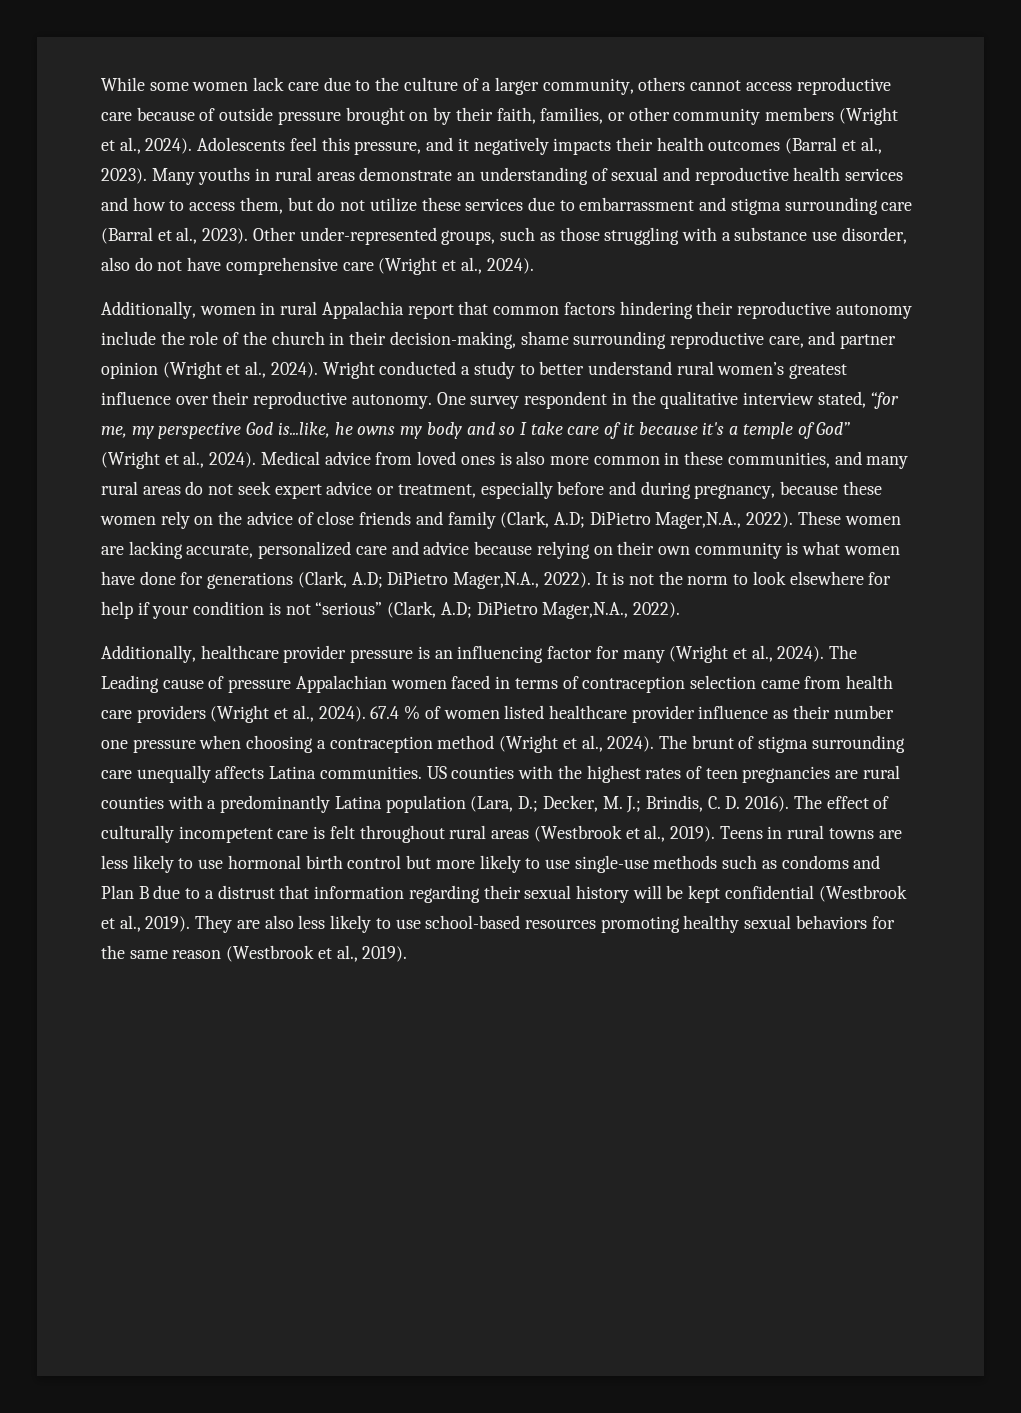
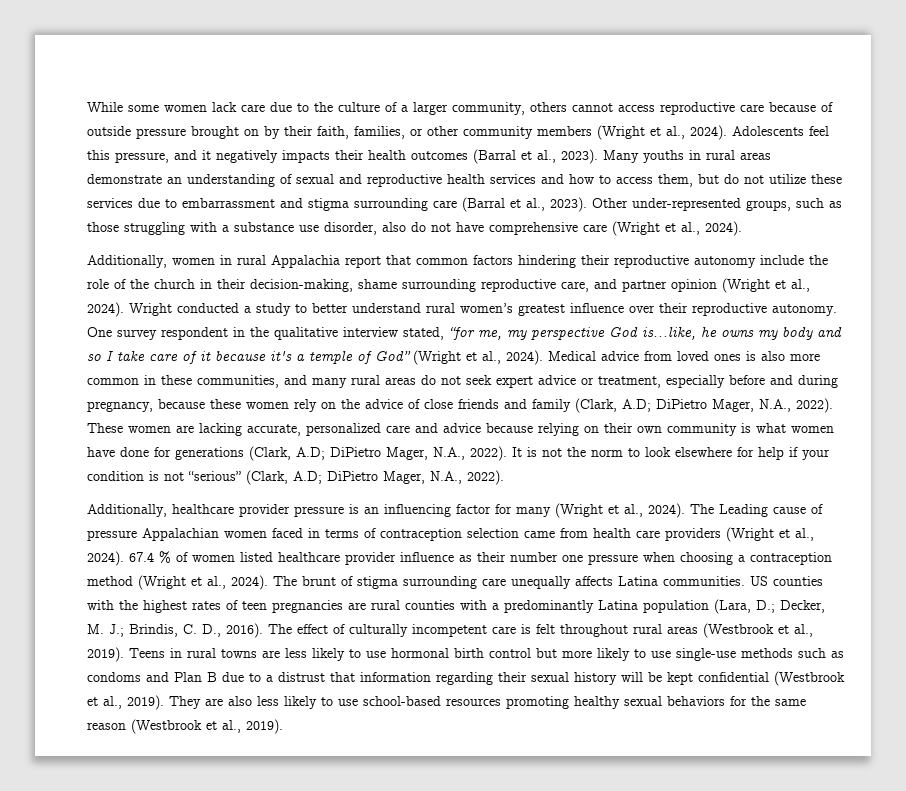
[655,512,742,529] Mager,N.A., -> [712,399,791,412] Mager, N.A.,
[453,572,540,589] Mager,N.A., -> [386,447,465,460] Mager, N.A.,
[542,602,629,619] Mager,N.A., -> [383,471,462,484] Mager, N.A.,
[725,796,741,809] D. -> [202,624,221,637] D.,

